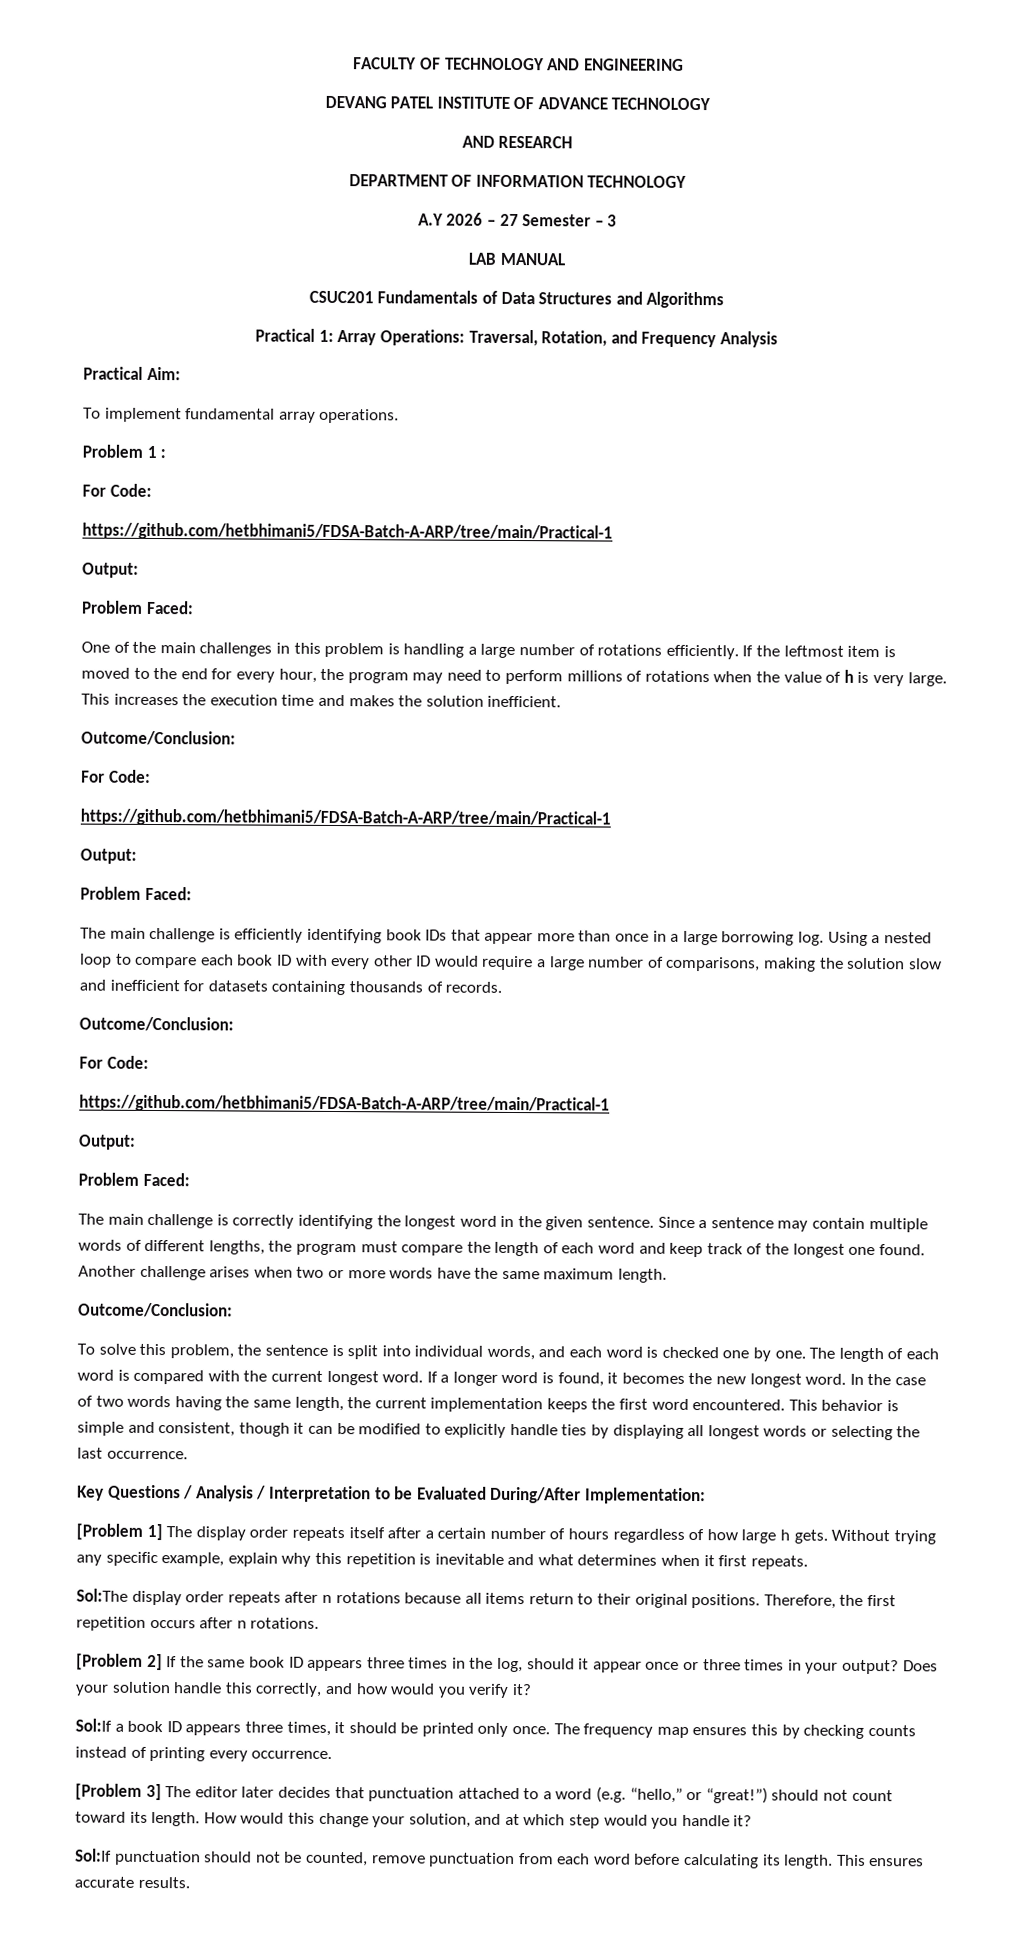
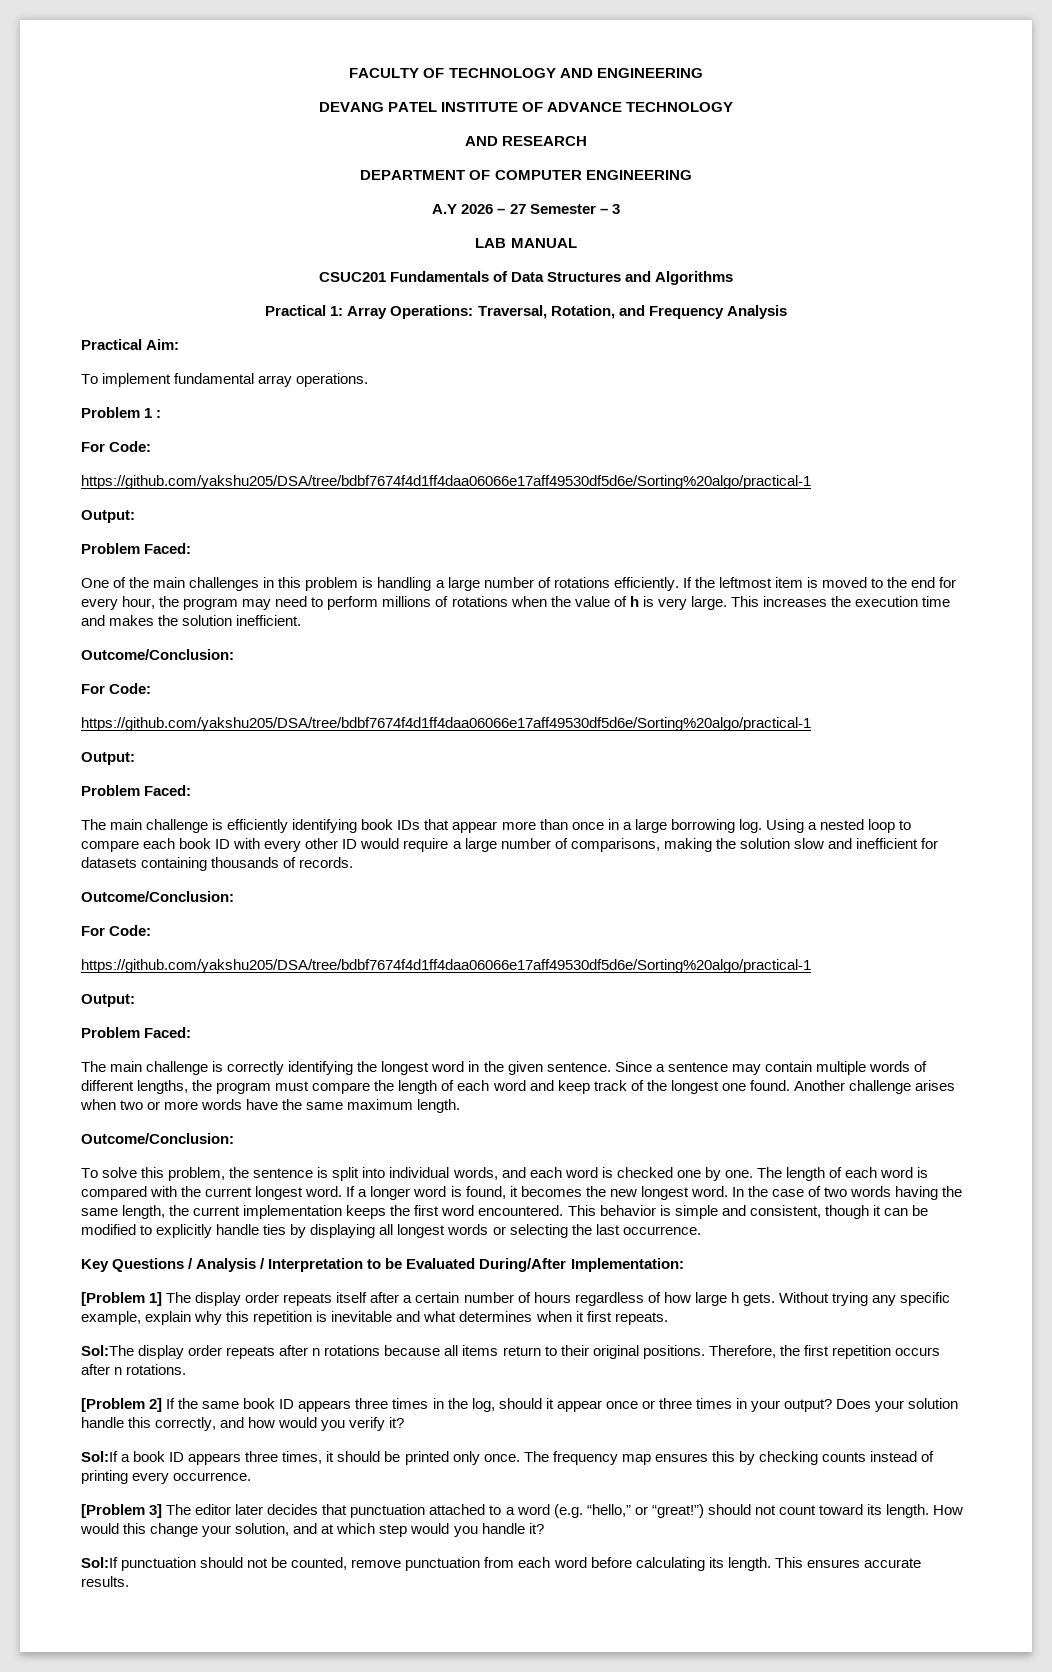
[475,174,687,188] INFORMATION TECHNOLOGY -> [494,170,692,180] COMPUTER ENGINEERING
[82,522,613,542] https://github.com/hetbhimani5/FDSA-Batch-A-ARP/tree/main/Practical-1 -> [81,475,811,489] https://github.com/yakshu205/DSA/tree/bdbf7674f4d1ff4daa06066e17aff49530df5d6e/Sorting%20algo/practical-1
[80,808,611,828] https://github.com/hetbhimani5/FDSA-Batch-A-ARP/tree/main/Practical-1 -> [81,717,811,731] https://github.com/yakshu205/DSA/tree/bdbf7674f4d1ff4daa06066e17aff49530df5d6e/Sorting%20algo/practical-1
[79,1094,610,1114] https://github.com/hetbhimani5/FDSA-Batch-A-ARP/tree/main/Practical-1 -> [81,959,811,973] https://github.com/yakshu205/DSA/tree/bdbf7674f4d1ff4daa06066e17aff49530df5d6e/Sorting%20algo/practical-1

